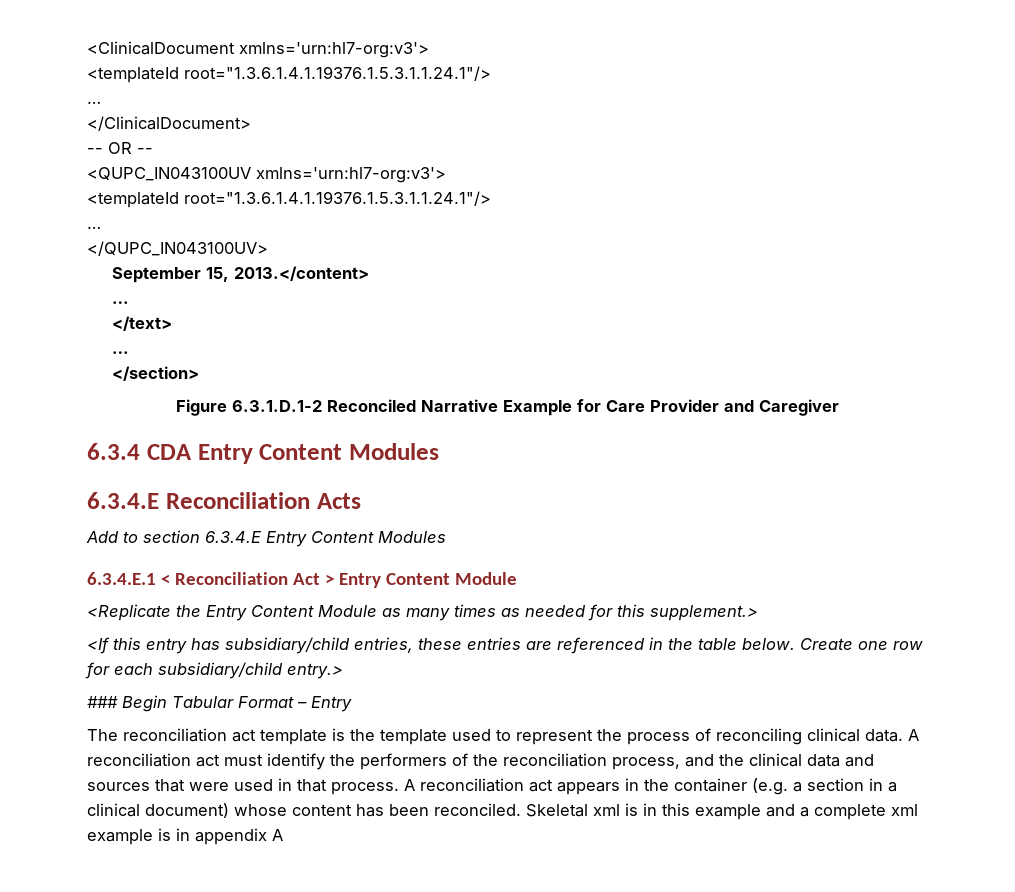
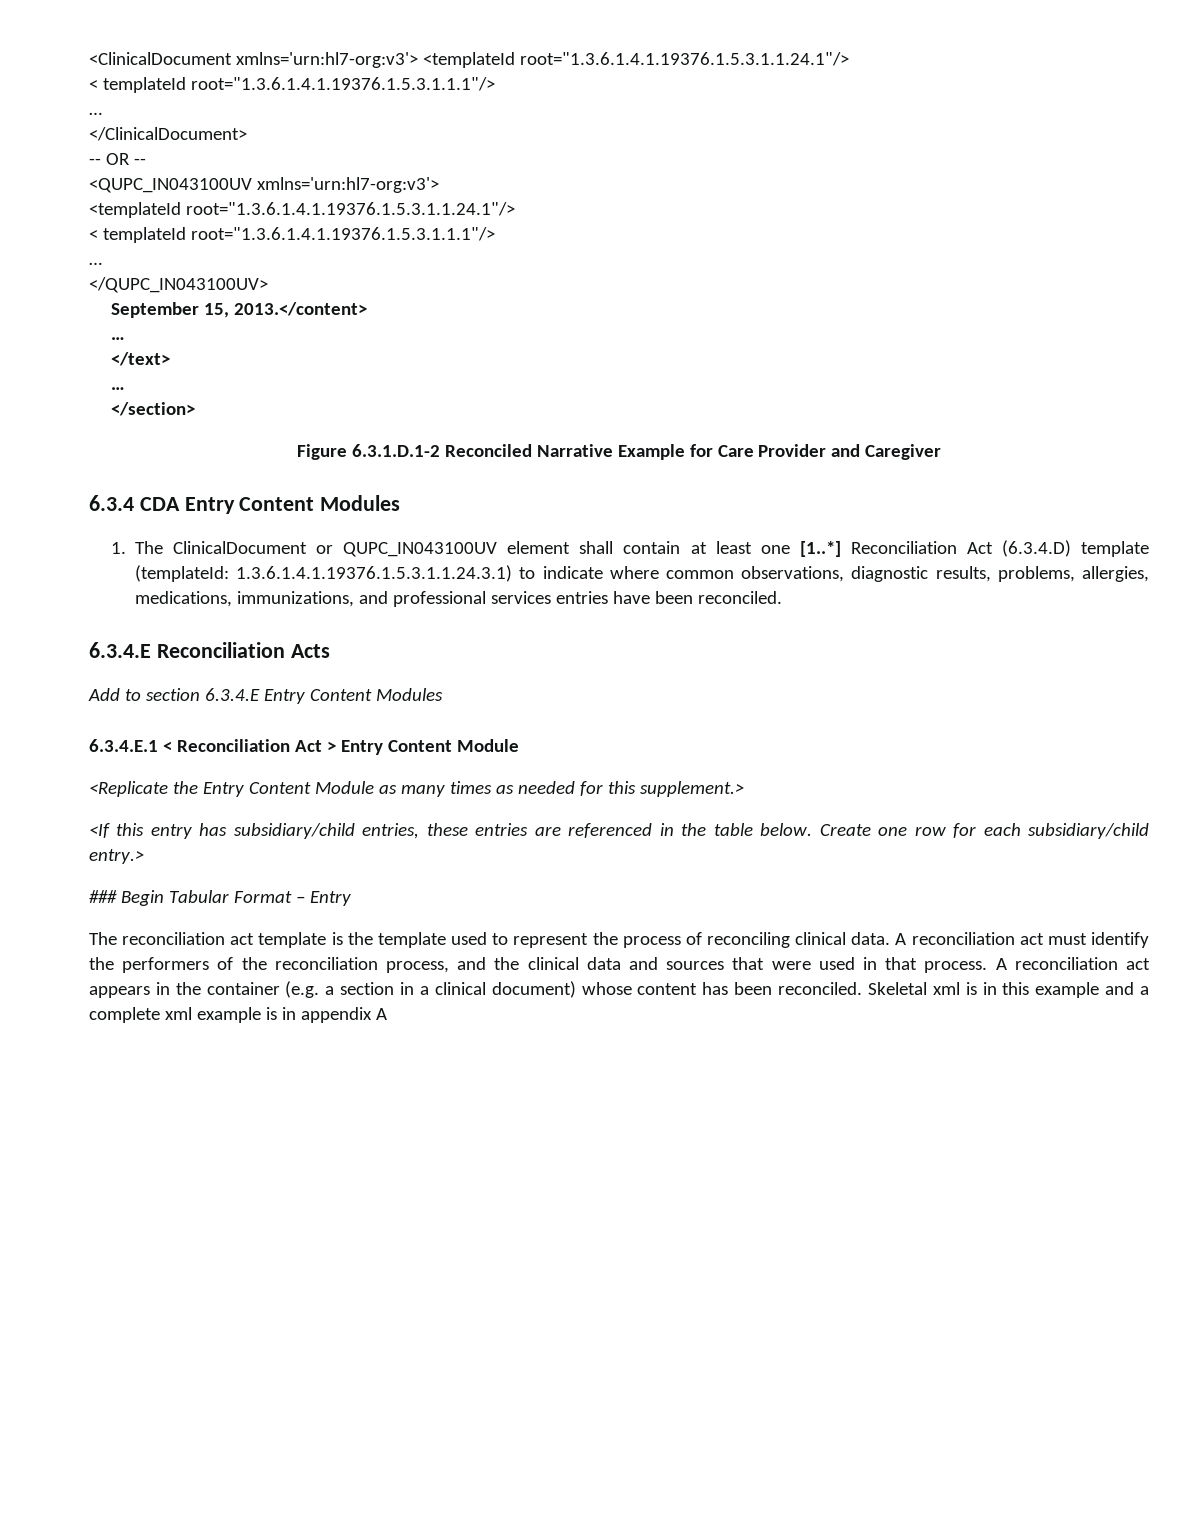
[87,66,491,83] // <templateId root="1.3.6.1.4.1.19376.1.5.3.1.1.24.1"/> -> [422,52,849,68] [89,77,495,93] <templateId root="1.3.6.1.4.1.19376.1.5.3.1.1.24.1"/> // < templateId root="1.3.6.1.4.1.19376.1.5.3.1.1.1"/>
(491, 198) none -> [89,227,495,243] // < templateId root="1.3.6.1.4.1.19376.1.5.3.1.1.1"/>
(439, 451) none -> [110,540,1149,557] [135,565,1149,582] [135,591,783,607] // 1. The ClinicalDocument or QUPC_IN043100UV element shall contain at least one [1..*] Reconciliation Act (6.3.4.D) template (templateId: 1.3.6.1.4.1.19376.1.5.3.1.1.24.3.1) to indicate where common observations, diagnostic results, problems, allergies, medications, immunizations, and professional services entries have been reconciled.

